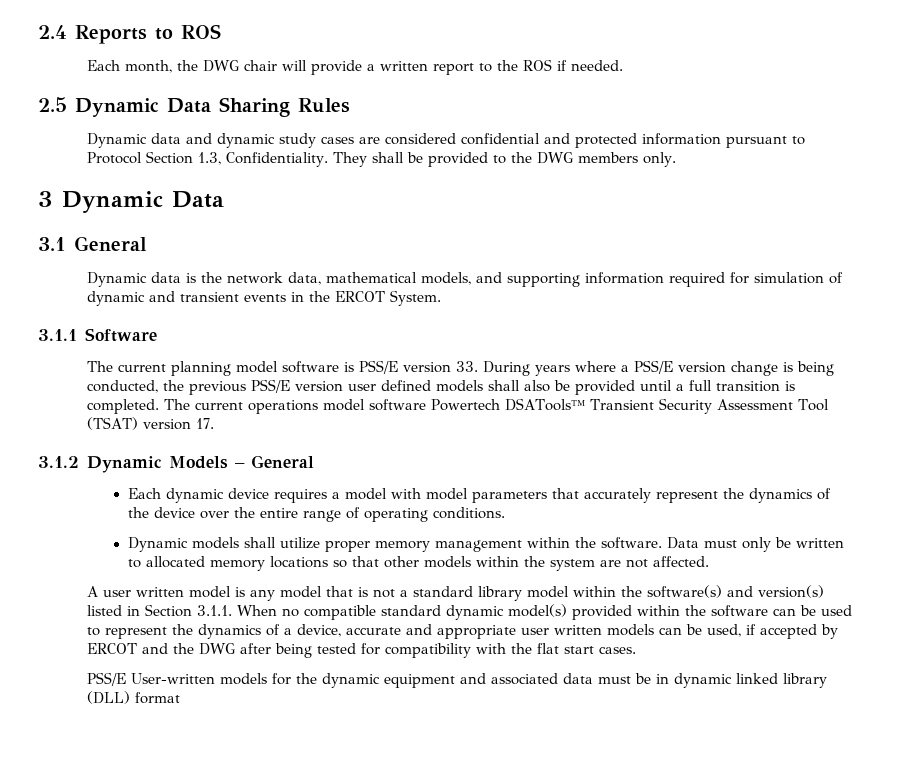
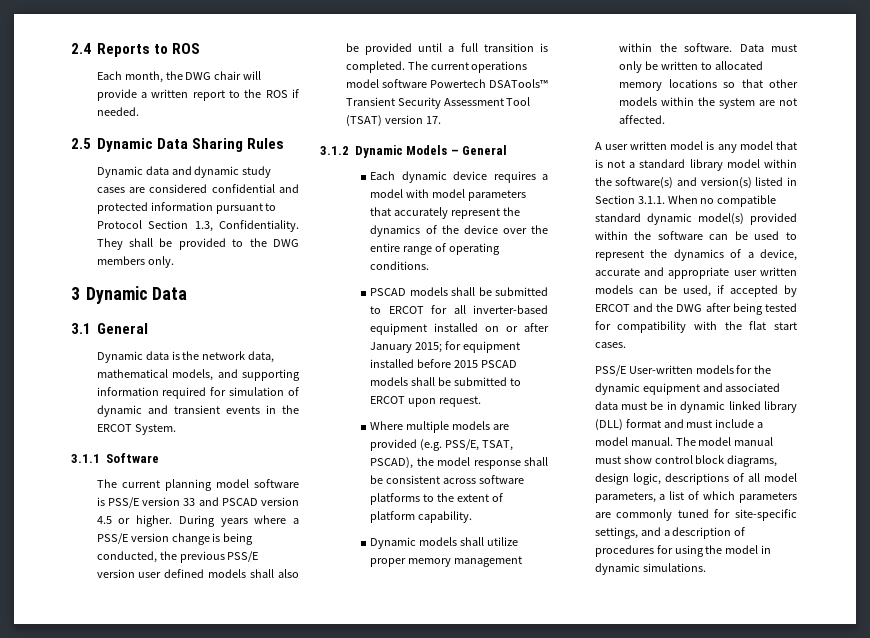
[455,361,478,372] 33. -> [183,497,299,506] [96,515,173,527] 33 and PSCAD version 4.5 or higher.
(505, 513) none -> [370,287,548,296] [370,305,548,314] [370,323,549,335] [370,341,521,353] [370,359,518,368] [370,377,522,386] [370,396,482,407] [370,421,510,433] [370,439,514,451] [370,457,548,469] [370,475,525,484] [370,493,504,505] [370,511,473,523] // PSCAD models shall be submitted to ERCOT for all inverter-based equipment installed on or after January 2015; for equipment installed before 2015 PSCAD models shall be submitted to ERCOT upon request. // Where multiple models are provided (e.g. PSS/E, TSAT, PSCAD), the model response shall be consistent across software platforms to the extent of platform capability.
(180, 698) none -> [663,419,764,428] [594,437,774,446] [594,455,778,467] [594,473,797,485] [594,491,797,503] [594,509,797,521] [594,527,746,539] [594,545,772,557] [594,563,706,575] and must include a model manual. The model manual must show control block diagrams, design logic, descriptions of all model parameters, a list of which parameters are commonly tuned for site-specific settings, and a description of procedures for using the model in dynamic simulations.

